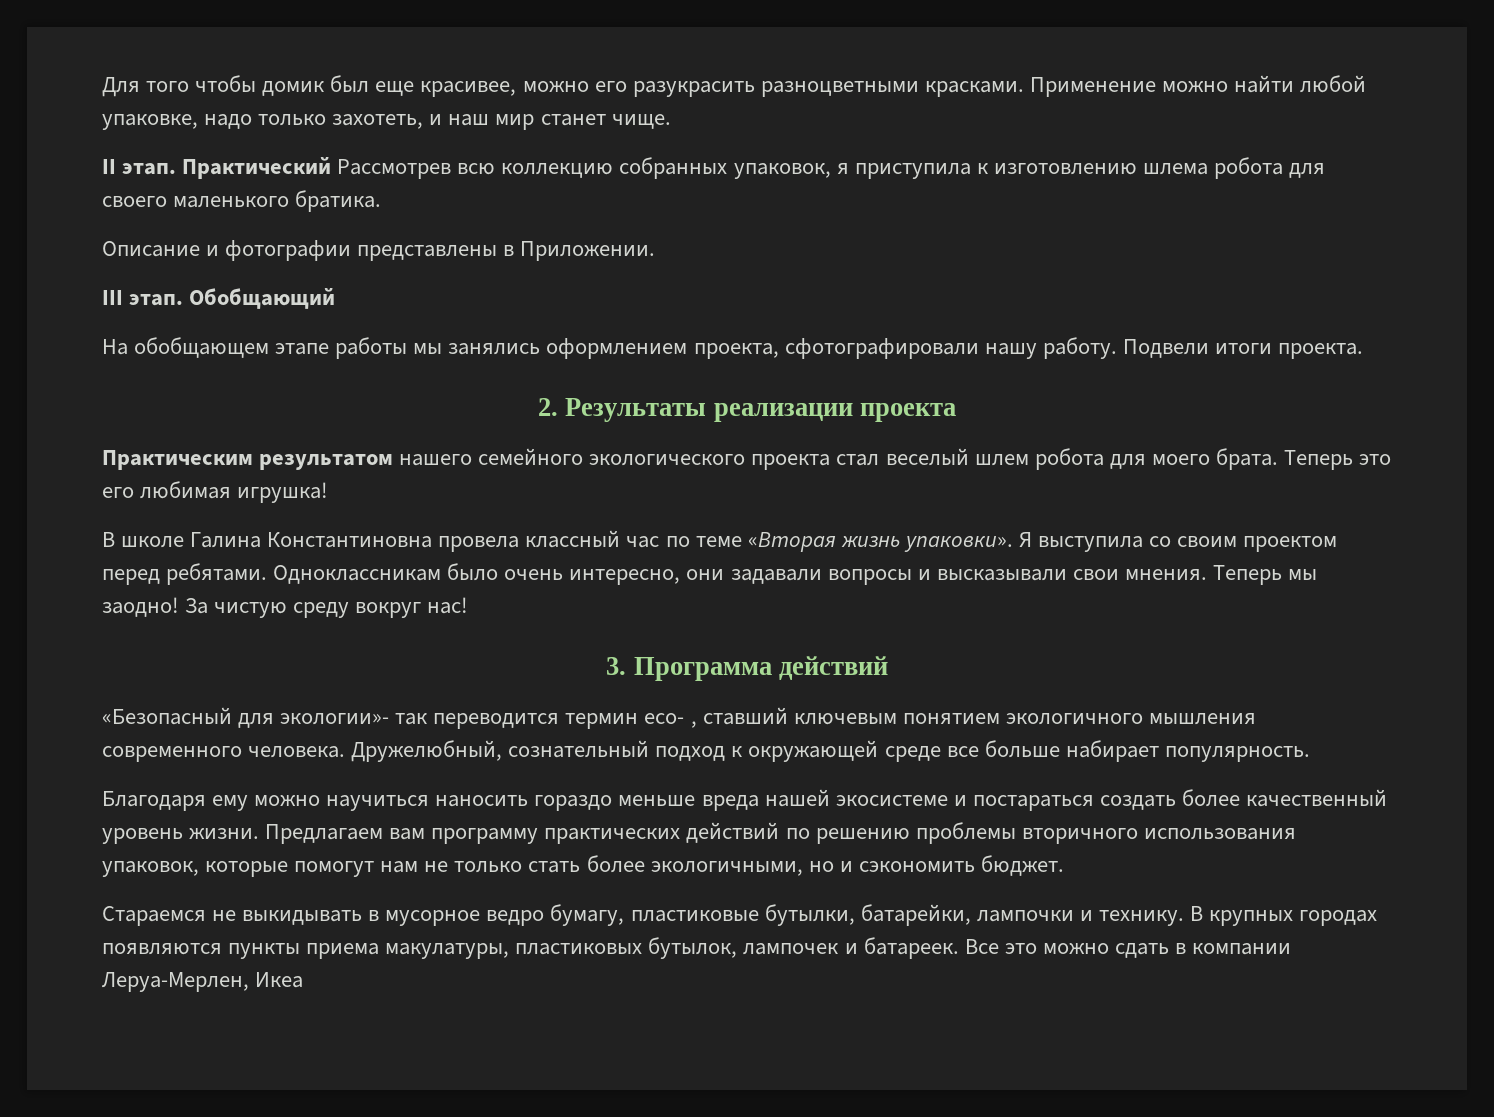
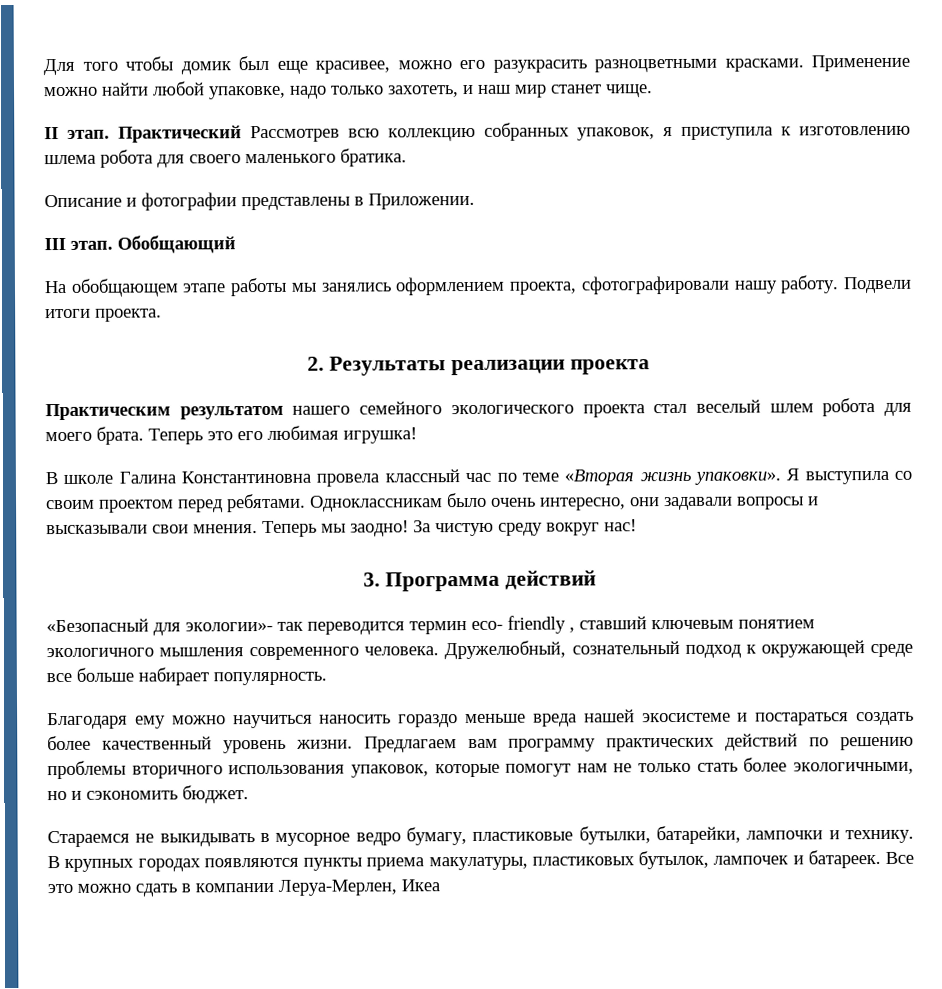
(685, 718) none -> [507,615,566,634] friendly

